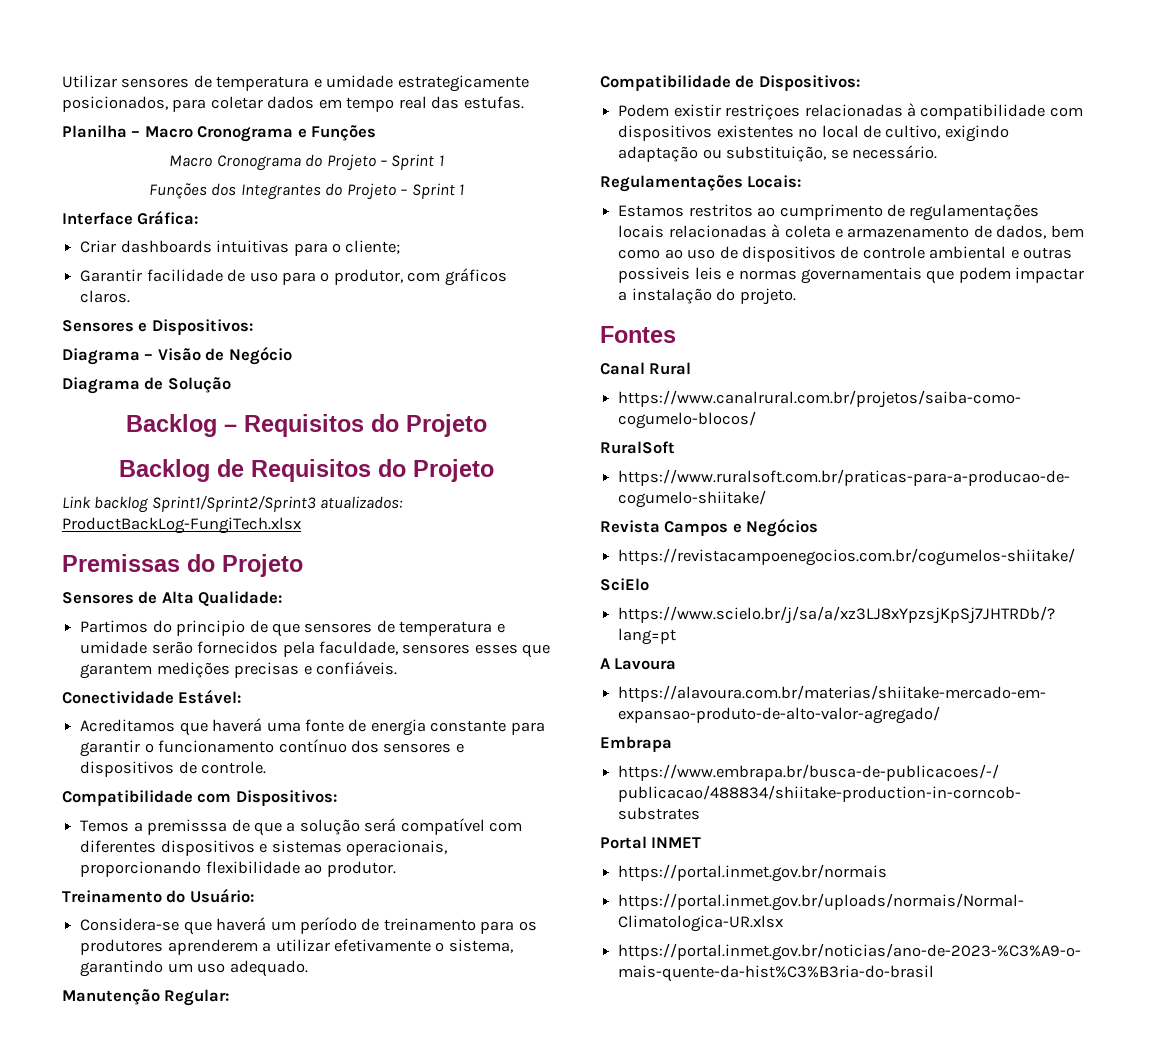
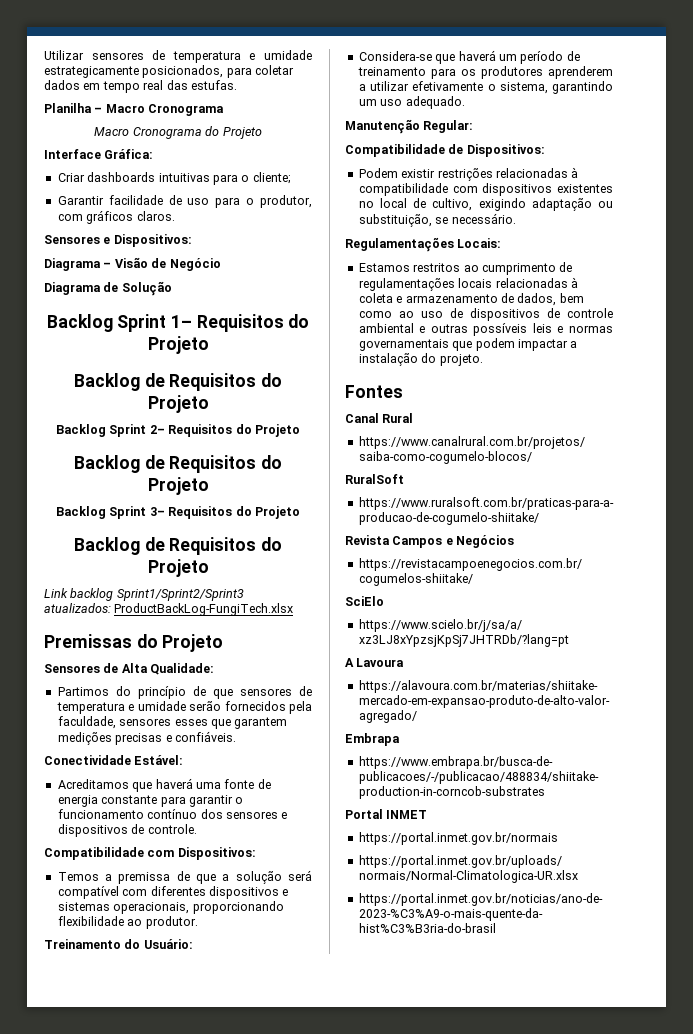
[297,125,377,141] e Funções -> (225, 110) none
[379,154,444,170] [148,183,465,200] – Sprint 1 // Funções dos Integrantes do Projeto – Sprint 1 -> (262, 133) none
[224,424,237,432] – -> [117,314,310,332] [147,336,209,354] [73,373,283,391] [147,395,209,413] [56,424,300,437] [73,455,283,473] [147,477,209,495] [56,506,165,519] Sprint 1– Requisitos do Projeto // Backlog de Requisitos do Projeto // Backlog Sprint 2– Requisitos do Projeto // Backlog de Requisitos do Projeto // Backlog Sprint 3–
[176,620,246,636] principio -> [137,686,186,699] princípio
[147,819,228,835] premisssa -> [118,872,171,884] premissa
[725,104,801,120] restriçoes -> [437,168,493,181] restrições
[618,267,691,283] possiveis -> [473,323,528,336] possíveis

